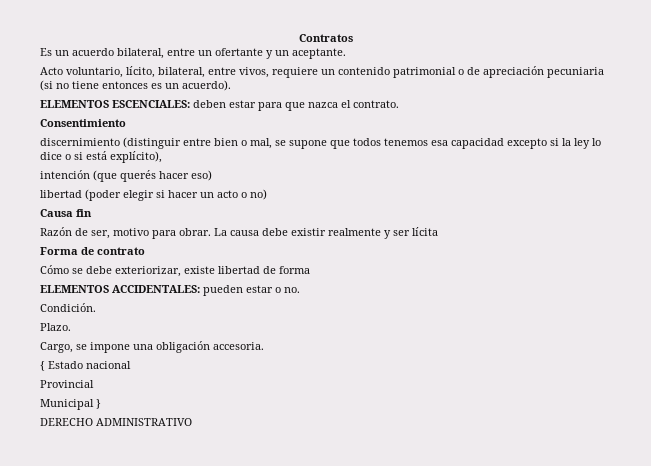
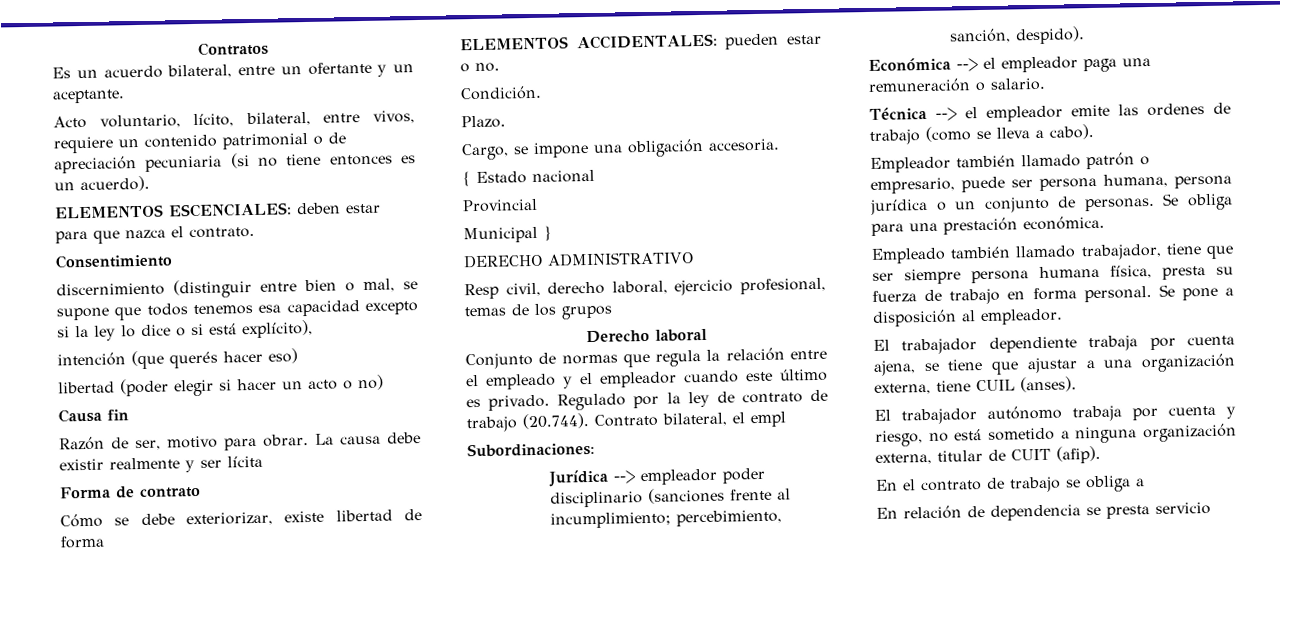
(192, 422) none -> [464,277,826,300] [464,303,613,320] [585,328,707,344] [465,347,827,370] [466,368,828,390] [466,389,828,411] [466,411,787,433] [467,441,595,458] [547,467,766,487] [549,487,791,508] [549,509,782,529] [948,26,1085,45] [868,56,1151,73] [868,77,1046,93] [869,102,1231,122] [869,123,1094,145] [870,152,1150,173] [870,173,1232,194] [869,193,1233,215] [871,215,1105,236] [871,243,1234,264] [872,264,1234,285] [872,284,1234,305] [872,308,1063,327] [873,335,1235,355] [873,353,1236,376] [874,376,1077,395] [874,405,1236,425] [875,423,1237,447] [875,445,1101,465] [875,475,1145,493] [876,501,1211,521] // Resp civil, derecho laboral, ejercicio profesional, temas de los grupos // Derecho laboral // Conjunto de normas que regula la relación entre el empleado y el empleador cuando este último es privado. Regulado por la ley de contrato de trabajo (20.744). Contrato bilateral, el empl // Subordinaciones: // Jurídica --> empleador poder disciplinario (sanciones frente al incumplimiento; percebimiento, sanción, despido). // Económica --> el empleador paga una remuneración o salario. // Técnica --> el empleador emite las ordenes de trabajo (como se lleva a cabo). // Empleador también llamado patrón o empresario, puede ser persona humana, persona jurídica o un conjunto de personas. Se obliga para una prestación económica. // Empleado también llamado trabajador, tiene que ser siempre persona humana física, presta su fuerza de trabajo en forma personal. Se pone a disposición al empleador. // El trabajador dependiente trabaja por cuenta ajena, se tiene que ajustar a una organización externa, tiene CUIL (anses). // El trabajador autónomo trabaja por cuenta y riesgo, no está sometido a ninguna organización externa, titular de CUIT (afip). // En el contrato de trabajo se obliga a // En relación de dependencia se presta servicio

